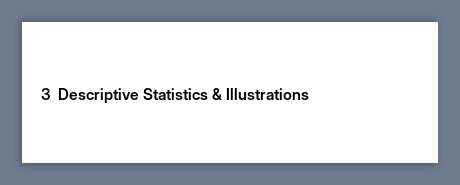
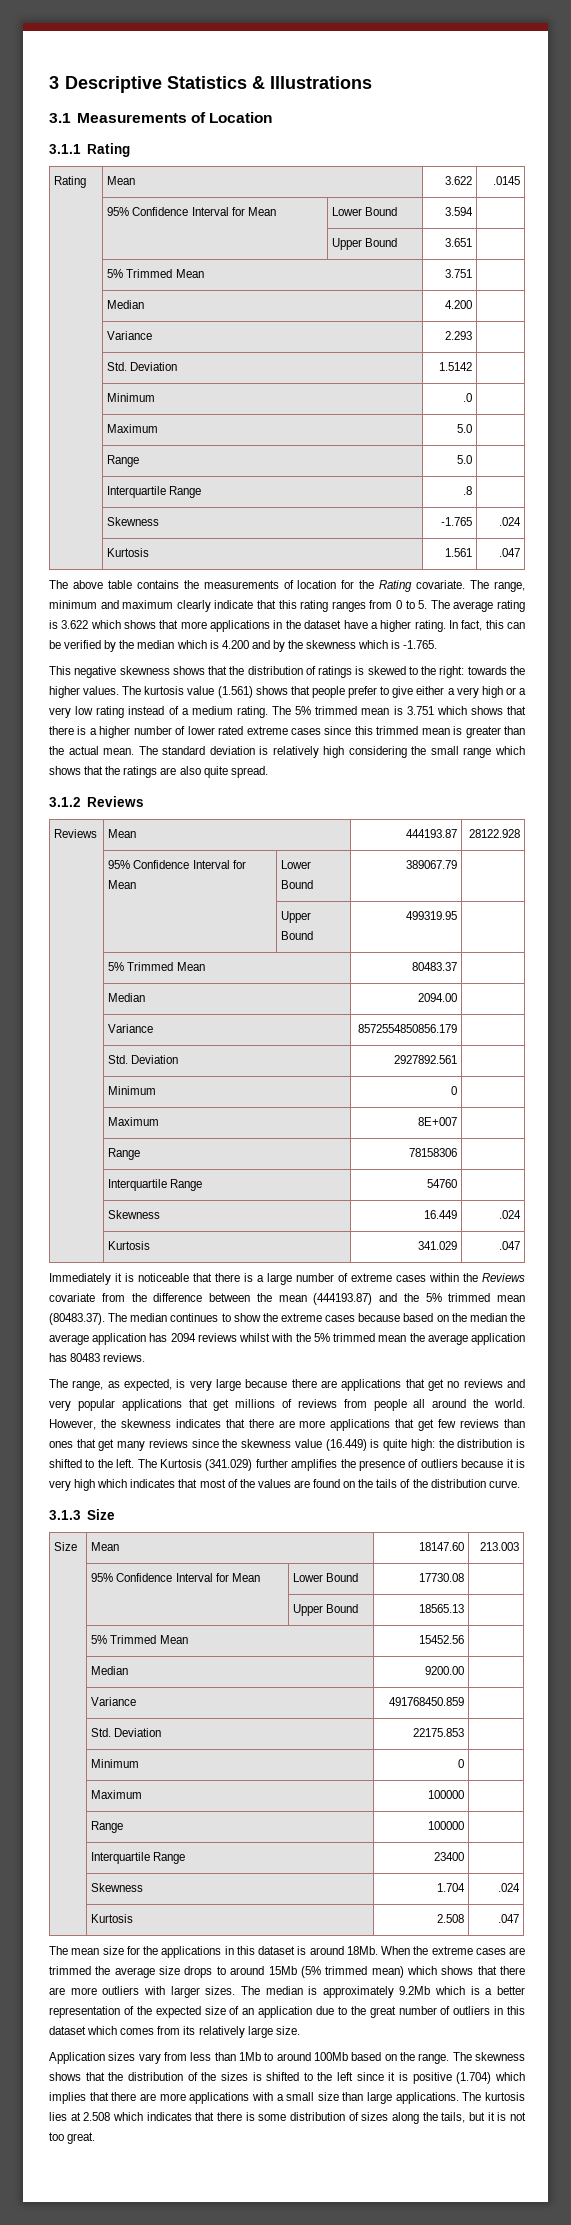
(310, 94) none -> [49,112,273,123] [49,143,130,157] [54,176,87,188] [107,176,136,185] [444,176,472,185] [492,176,520,185] [107,207,276,216] [332,207,398,216] [444,207,473,216] [332,238,398,250] [444,238,472,247] [107,269,204,278] [444,269,472,278] [107,300,145,309] [444,300,472,309] [107,331,153,340] [444,331,472,340] [107,362,178,371] [438,362,472,371] [107,393,156,402] [462,393,472,402] [107,424,159,433] [456,424,472,433] [107,455,140,467] [456,455,472,464] [107,486,202,498] [462,486,472,495] [107,517,160,526] [440,517,472,526] [498,517,521,526] [107,548,150,557] [444,548,472,557] [498,548,520,557] [49,580,525,592] [49,600,526,612] [49,620,526,632] [49,640,438,652] [49,666,525,678] [49,686,527,698] [49,706,526,718] [49,726,525,738] [49,746,525,758] [49,766,268,778] [49,796,144,807] [54,829,98,838] [108,829,137,838] [405,829,457,838] [468,829,520,838] [108,860,246,869] [108,880,137,889] [281,860,312,869] [281,880,314,889] [405,860,457,869] [281,911,312,923] [281,931,314,940] [405,911,457,920] [108,962,205,971] [411,962,457,971] [108,993,146,1002] [417,993,457,1002] [108,1024,154,1033] [357,1024,457,1033] [108,1055,179,1064] [393,1055,457,1064] [108,1086,157,1095] [450,1086,457,1095] [108,1117,160,1126] [417,1117,457,1126] [108,1148,141,1160] [408,1148,457,1157] [108,1179,203,1191] [426,1179,457,1188] [108,1210,161,1219] [423,1210,457,1219] [498,1210,521,1219] [108,1241,151,1250] [417,1241,457,1250] [498,1241,520,1250] [49,1273,525,1285] [49,1293,525,1305] [49,1313,526,1325] [49,1333,525,1345] [49,1353,146,1362] [49,1379,525,1391] [49,1399,526,1411] [49,1419,525,1431] [49,1439,525,1451] [49,1459,525,1471] [49,1479,520,1491] [49,1509,115,1520] [54,1542,78,1551] [91,1542,120,1551] [418,1542,464,1551] [479,1542,519,1551] [91,1573,260,1582] [293,1573,359,1582] [418,1573,464,1582] [293,1604,359,1616] [418,1604,464,1613] [91,1635,188,1644] [418,1635,464,1644] [91,1666,129,1675] [424,1666,464,1675] [91,1697,137,1706] [388,1697,464,1706] [91,1728,162,1737] [412,1728,464,1737] [91,1759,140,1768] [457,1759,464,1768] [91,1790,143,1799] [427,1790,464,1799] [91,1821,124,1833] [427,1821,464,1830] [91,1852,186,1864] [433,1852,464,1861] [91,1883,144,1892] [436,1883,465,1892] [497,1883,520,1892] [91,1914,134,1923] [436,1914,464,1923] [497,1914,519,1923] [49,1946,525,1958] [49,1966,525,1978] [49,1986,526,1998] [49,2006,525,2018] [49,2026,300,2038] [49,2052,525,2064] [49,2072,525,2084] [49,2092,526,2104] [49,2112,527,2124] [49,2132,96,2144] // 3.1 Measurements of Location // 3.1.1 Rating // Rating | Mean | 3.622 | .0145 // | 95% Confidence Interval for Mean | Lower Bound | 3.594 | // | | Upper Bound | 3.651 | // | 5% Trimmed Mean | 3.751 | // | Median | 4.200 | // | Variance | 2.293 | // | Std. Deviation | 1.5142 | // | Minimum | .0 | // | Maximum | 5.0 | // | Range | 5.0 | // | Interquartile Range | .8 | // | Skewness | -1.765 | .024 // | Kurtosis | 1.561 | .047 // The above table contains the measurements of location for the Rating covariate. The range, minimum and maximum clearly indicate that this rating ranges from 0 to 5. The average rating is 3.622 which shows that more applications in the dataset have a higher rating. In fact, this can be verified by the median which is 4.200 and by the skewness which is -1.765. // This negative skewness shows that the distribution of ratings is skewed to the right: towards the higher values. The kurtosis value (1.561) shows that people prefer to give either a very high or a very low rating instead of a medium rating. The 5% trimmed mean is 3.751 which shows that there is a higher number of lower rated extreme cases since this trimmed mean is greater than the actual mean. The standard deviation is relatively high considering the small range which shows that the ratings are also quite spread. // 3.1.2 Reviews // Reviews | Mean | 444193.87 | 28122.928 // | 95% Confidence Interval for Mean | Lower Bound | 389067.79 | // | | Upper Bound | 499319.95 | // | 5% Trimmed Mean | 80483.37 | // | Median | 2094.00 | // | Variance | 8572554850856.179 | // | Std. Deviation | 2927892.561 | // | Minimum | 0 | // | Maximum | 8E+007 | // | Range | 78158306 | // | Interquartile Range | 54760 | // | Skewness | 16.449 | .024 // | Kurtosis | 341.029 | .047 // Immediately it is noticeable that there is a large number of extreme cases within the Reviews covariate from the difference between the mean (444193.87) and the 5% trimmed mean (80483.37). The median continues to show the extreme cases because based on the median the average application has 2094 reviews whilst with the 5% trimmed mean the average application has 80483 reviews. // The range, as expected, is very large because there are applications that get no reviews and very popular applications that get millions of reviews from people all around the world. However, the skewness indicates that there are more applications that get few reviews than ones that get many reviews since the skewness value (16.449) is quite high: the distribution is shifted to the left. The Kurtosis (341.029) further amplifies the presence of outliers because it is very high which indicates that most of the values are found on the tails of the distribution curve. // 3.1.3 Size // Size | Mean | 18147.60 | 213.003 // | 95% Confidence Interval for Mean | Lower Bound | 17730.08 | // | | Upper Bound | 18565.13 | // | 5% Trimmed Mean | 15452.56 | // | Median | 9200.00 | // | Variance | 491768450.859 | // | Std. Deviation | 22175.853 | // | Minimum | 0 | // | Maximum | 100000 | // | Range | 100000 | // | Interquartile Range | 23400 | // | Skewness | 1.704 | .024 // | Kurtosis | 2.508 | .047 // The mean size for the applications in this dataset is around 18Mb. When the extreme cases are trimmed the average size drops to around 15Mb (5% trimmed mean) which shows that there are more outliers with larger sizes. The median is approximately 9.2Mb which is a better representation of the expected size of an application due to the great number of outliers in this dataset which comes from its relatively large size. // Application sizes vary from less than 1Mb to around 100Mb based on the range. The skewness shows that the distribution of the sizes is shifted to the left since it is positive (1.704) which implies that there are more applications with a small size than large applications. The kurtosis lies at 2.508 which indicates that there is some distribution of sizes along the tails, but it is not too great.

